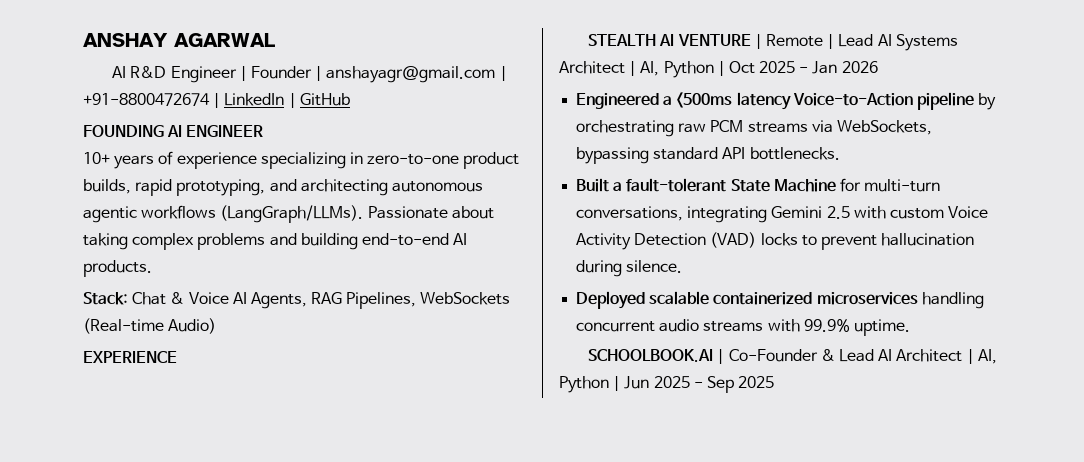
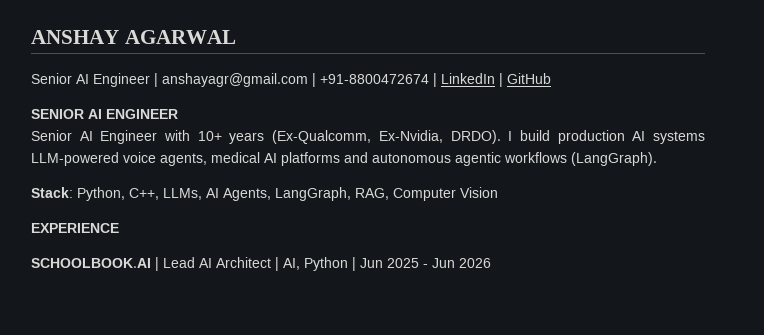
[112,66,312,83] AI R&D Engineer | Founder -> [31,73,150,87] Senior AI Engineer
[83,125,164,137] FOUNDING -> [31,109,84,119] SENIOR
[83,151,520,169] [83,179,483,196] [83,205,494,223] [83,233,468,250] [83,260,152,277] [83,292,511,309] [83,318,217,334] [83,351,177,363] [588,34,958,51] [559,61,878,78] [576,92,997,110] [576,120,932,137] [576,147,840,164] [576,178,941,192] [576,206,989,223] [576,232,975,250] [576,260,683,277] [576,291,984,309] [576,319,910,336] 10+ years of experience specializing in zero-to-one product builds, rapid prototyping, and architecting autonomous agentic workflows (LangGraph/LLMs). Passionate about taking complex problems and building end-to-end AI products. // Stack: Chat & Voice AI Agents, RAG Pipelines, WebSockets (Real-time Audio) // EXPERIENCE // STEALTH AI VENTURE | Remote | Lead AI Systems Architect | AI, Python | Oct 2025 - Jan 2026 // Engineered a <500ms latency Voice-to-Action pipeline by orchestrating raw PCM streams via WebSockets, bypassing standard API bottlenecks. // Built a fault-tolerant State Machine for multi-turn conversations, integrating Gemini 2.5 with custom Voice Activity Detection (VAD) locks to prevent hallucination during silence. // Deployed scalable containerized microservices handling concurrent audio streams with 99.9% uptime. -> [31,130,705,144] [31,152,657,166] [31,187,498,201] [31,223,119,233] Senior AI Engineer with 10+ years (Ex-Qualcomm, Ex-Nvidia, DRDO). I build production AI systems LLM-powered voice agents, medical AI platforms and autonomous agentic workflows (LangGraph). // Stack: Python, C++, LLMs, AI Agents, LangGraph, RAG, Computer Vision // EXPERIENCE
[728,349,835,362] Co-Founder & -> (159, 264) none
[706,376,775,393] Sep 2025 -> [432,258,491,268] Jun 2026

